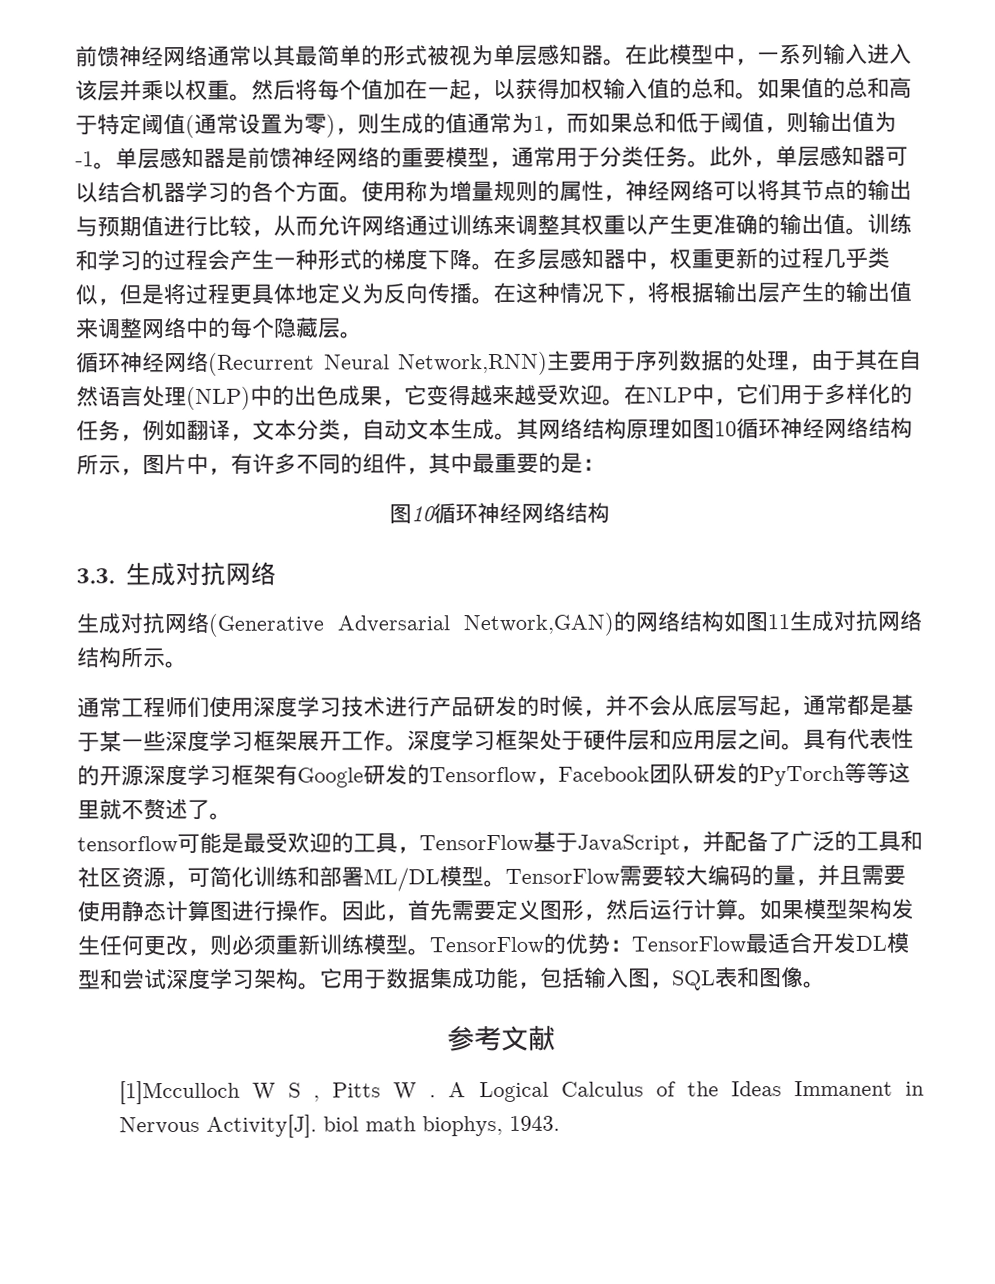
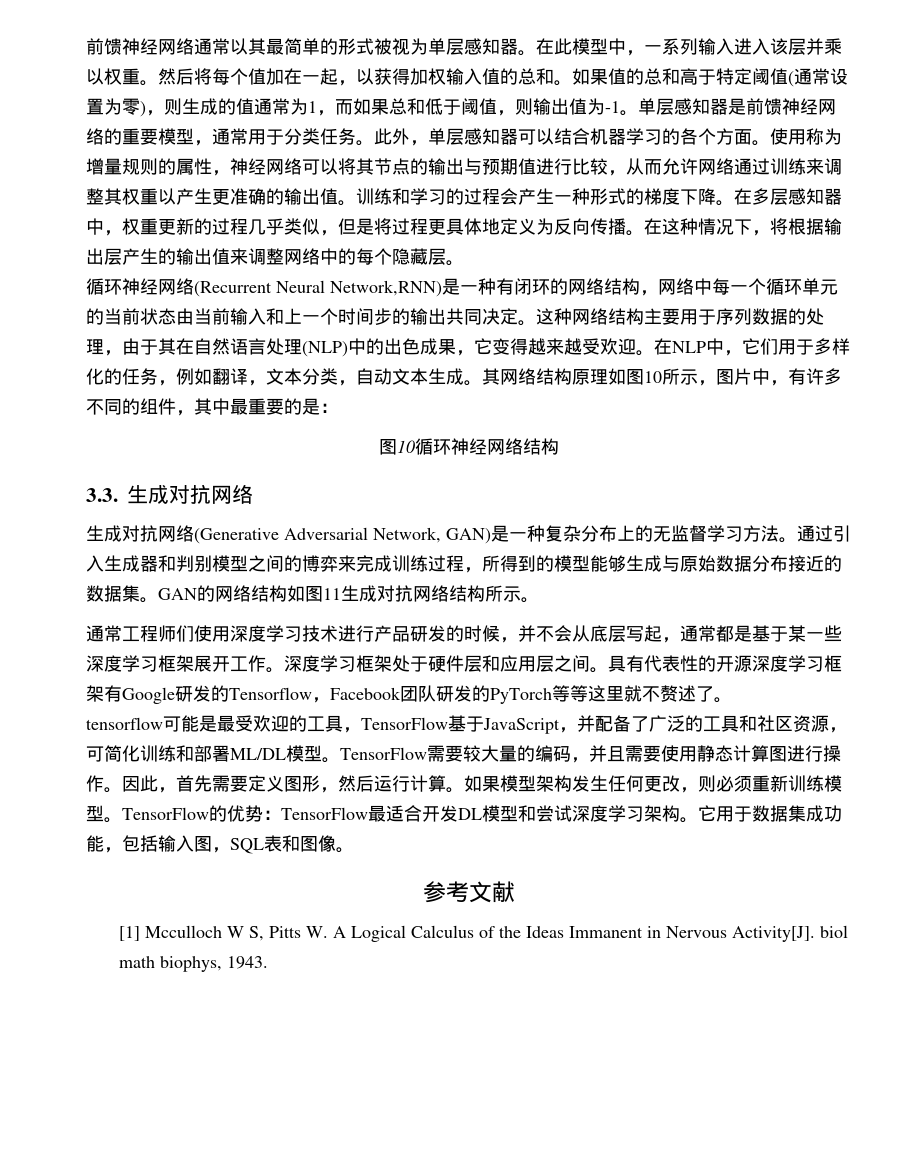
(548, 363) none -> [442,278,838,296] [86,308,644,326] 是一种有闭环的网络结构，网络中每一个循环单元的当前状态由当前输入和上一个时间步的输出共同决定。这种网络结构
[736,417,913,440] 循环神经网络结构 -> (662, 377) none
[463,612,614,637] Network,GAN) -> [373,525,851,544] [86,555,842,573] [86,585,197,603] Network, GAN)是一种复杂分布上的无监督学习方法。通过引入生成器和判别模型之间的博弈来完成训练过程，所得到的模型能够生成与原始数据分布接近的数据集。GAN
[707,865,796,887] 编码的量 -> [499,745,571,762] 量的编码
[118,1080,437,1105] [1]Mcculloch W S , Pitts W . -> [118,925,328,941] [1] Mcculloch W S, Pitts W.

